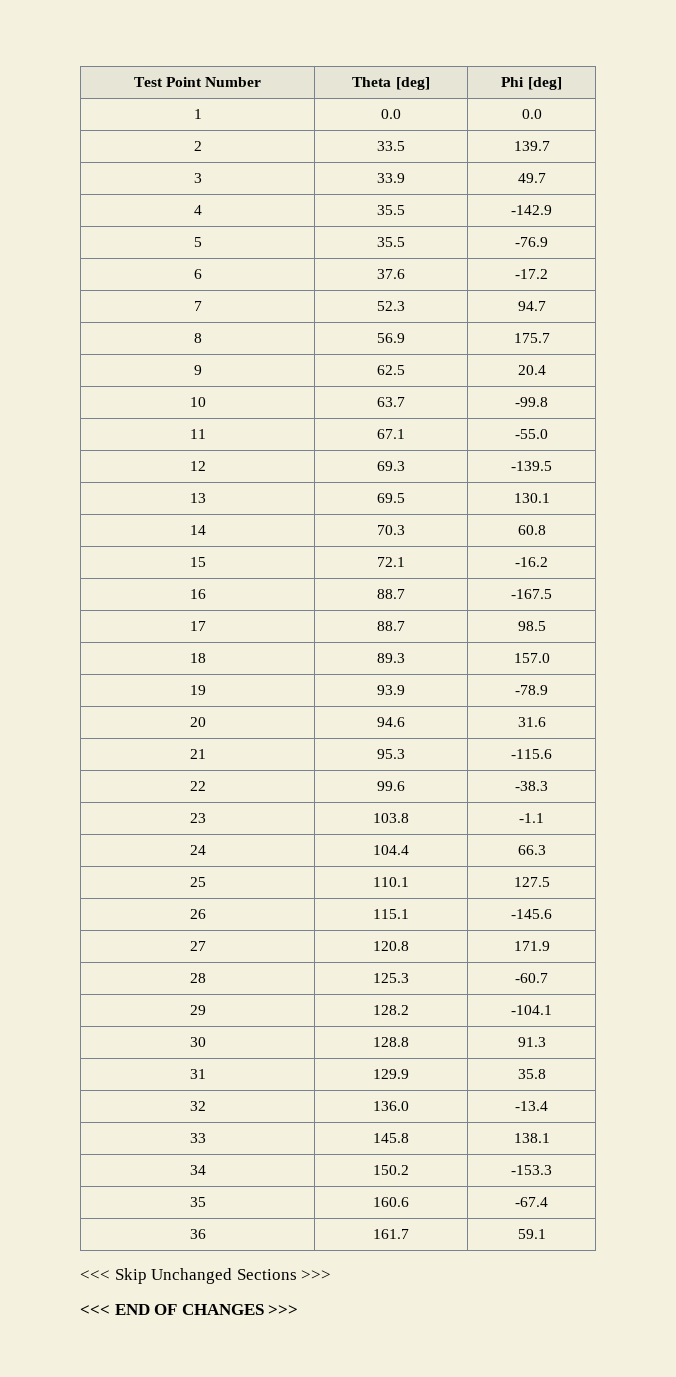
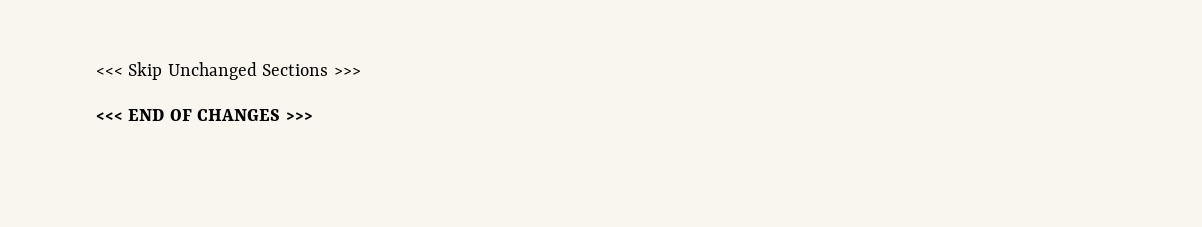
[133,77,262,87] [352,77,430,90] [501,77,562,90] [193,109,202,119] [381,109,401,119] [521,109,542,119] [193,141,202,151] [377,141,405,151] [513,141,550,151] [193,173,202,183] [377,173,405,183] [517,173,546,183] [193,205,202,215] [377,205,405,215] [511,205,552,215] [193,237,202,247] [377,237,405,247] [515,237,548,247] [193,269,202,279] [377,269,405,279] [515,269,548,279] [193,301,202,311] [377,301,405,311] [517,301,546,311] [193,333,202,343] [377,333,405,343] [513,333,550,343] [193,365,202,375] [377,365,405,375] [517,365,546,375] [189,397,206,407] [377,397,405,407] [515,397,548,407] [189,429,206,439] [377,429,405,439] [515,429,548,439] [189,461,206,471] [377,461,405,471] [511,461,552,471] [189,493,206,503] [377,493,405,503] [513,493,550,503] [189,525,206,535] [377,525,405,535] [517,525,546,535] [189,557,206,567] [377,557,405,567] [515,557,548,567] [189,589,206,599] [377,589,405,599] [511,589,552,599] [189,621,206,631] [377,621,405,631] [517,621,546,631] [189,653,206,663] [377,653,405,663] [513,653,550,663] [189,685,206,695] [377,685,405,695] [515,685,548,695] [189,717,206,727] [377,717,405,727] [517,717,546,727] [189,749,206,759] [377,749,405,759] [511,749,552,759] [189,781,206,791] [377,781,405,791] [515,781,548,791] [189,813,206,823] [373,813,409,823] [519,813,544,823] [189,845,206,855] [373,845,409,855] [517,845,546,855] [189,877,206,887] [373,877,409,887] [513,877,550,887] [189,909,206,919] [373,909,409,919] [511,909,552,919] [189,941,206,951] [373,941,409,951] [513,941,550,951] [189,973,206,983] [373,973,409,983] [515,973,548,983] [189,1005,206,1015] [373,1005,409,1015] [511,1005,552,1015] [189,1037,206,1047] [373,1037,409,1047] [517,1037,546,1047] [189,1069,206,1079] [373,1069,409,1079] [517,1069,546,1079] [189,1101,206,1111] [373,1101,409,1111] [515,1101,548,1111] [189,1133,206,1143] [373,1133,409,1143] [513,1133,550,1143] [189,1165,206,1175] [373,1165,409,1175] [511,1165,552,1175] [189,1197,206,1207] [373,1197,409,1207] [515,1197,548,1207] [189,1229,206,1239] [373,1229,409,1239] [517,1229,546,1239] Test Point Number | Theta [deg] | Phi [deg] // 1 | 0.0 | 0.0 // 2 | 33.5 | 139.7 // 3 | 33.9 | 49.7 // 4 | 35.5 | -142.9 // 5 | 35.5 | -76.9 // 6 | 37.6 | -17.2 // 7 | 52.3 | 94.7 // 8 | 56.9 | 175.7 // 9 | 62.5 | 20.4 // 10 | 63.7 | -99.8 // 11 | 67.1 | -55.0 // 12 | 69.3 | -139.5 // 13 | 69.5 | 130.1 // 14 | 70.3 | 60.8 // 15 | 72.1 | -16.2 // 16 | 88.7 | -167.5 // 17 | 88.7 | 98.5 // 18 | 89.3 | 157.0 // 19 | 93.9 | -78.9 // 20 | 94.6 | 31.6 // 21 | 95.3 | -115.6 // 22 | 99.6 | -38.3 // 23 | 103.8 | -1.1 // 24 | 104.4 | 66.3 // 25 | 110.1 | 127.5 // 26 | 115.1 | -145.6 // 27 | 120.8 | 171.9 // 28 | 125.3 | -60.7 // 29 | 128.2 | -104.1 // 30 | 128.8 | 91.3 // 31 | 129.9 | 35.8 // 32 | 136.0 | -13.4 // 33 | 145.8 | 138.1 // 34 | 150.2 | -153.3 // 35 | 160.6 | -67.4 // 36 | 161.7 | 59.1 // -> (96, 71) none

